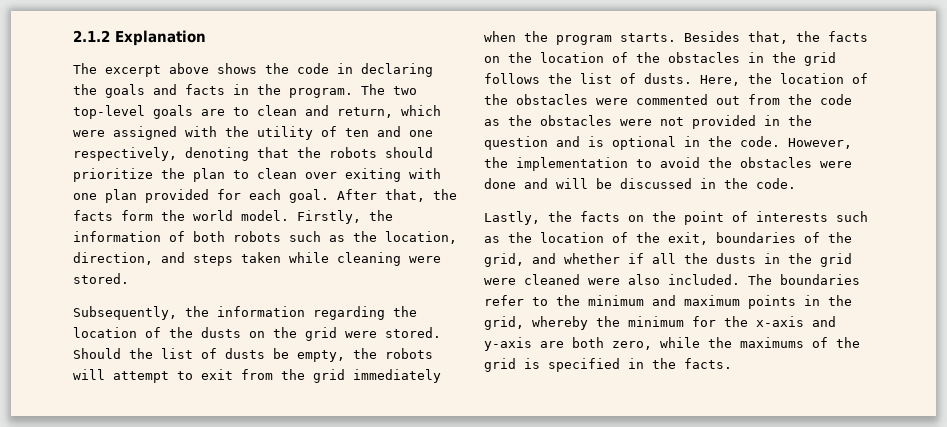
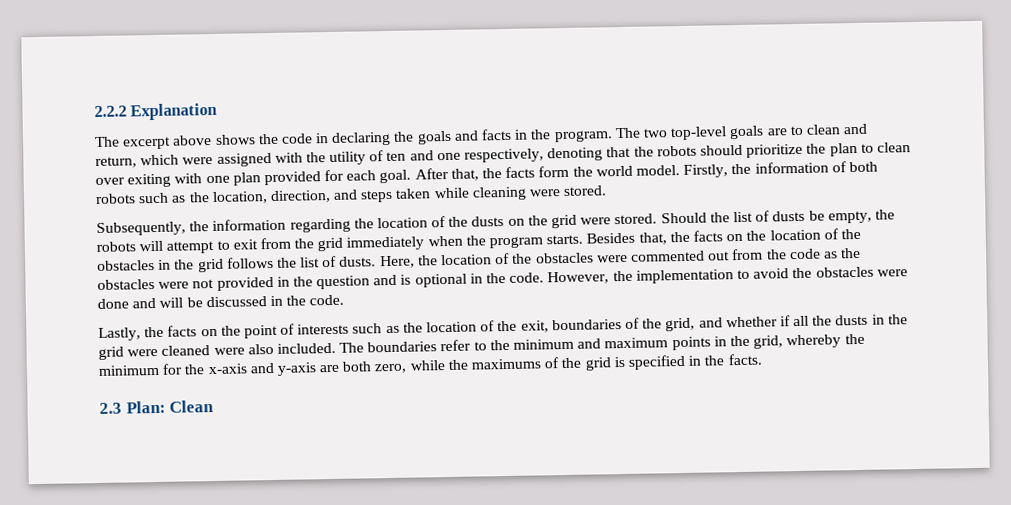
[73,30,110,42] 2.1.2 -> [94,105,127,118] 2.2.2
(732, 363) none -> [99,399,215,414] // 2.3 Plan: Clean

